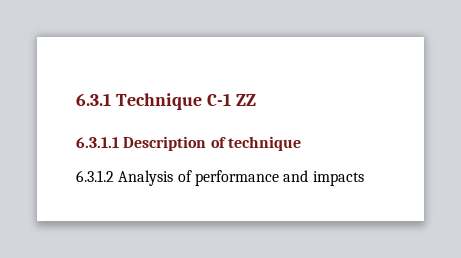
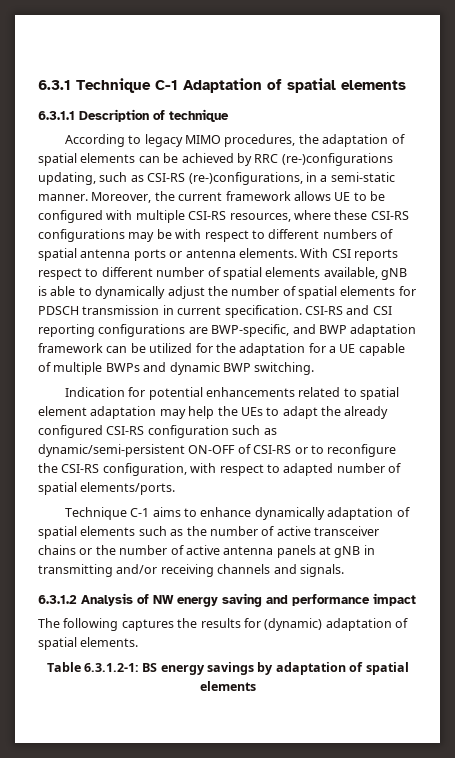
[235,94,256,106] ZZ -> [183,78,406,93] Adaptation of spatial elements
[76,170,364,186] 6.3.1.2 Analysis of performance and impacts -> [64,134,405,147] [38,153,393,166] [38,172,395,185] [38,191,385,203] [38,210,409,223] [38,229,393,242] [38,248,398,261] [38,267,407,280] [38,286,416,299] [38,305,392,318] [38,324,417,337] [38,343,405,356] [38,362,315,375] [64,387,400,400] [38,406,389,419] [38,425,277,438] [38,444,397,457] [38,463,401,476] [38,482,176,495] [64,507,410,520] [38,526,379,539] [38,545,375,558] [38,564,344,577] [38,593,416,607] [38,618,408,631] [38,637,139,650] [46,662,409,675] [199,681,256,691] According to legacy MIMO procedures, the adaptation of spatial elements can be achieved by RRC (re-)configurations updating, such as CSI-RS (re-)configurations, in a semi-static manner. Moreover, the current framework allows UE to be configured with multiple CSI-RS resources, where these CSI-RS configurations may be with respect to different numbers of spatial antenna ports or antenna elements. With CSI reports respect to different number of spatial elements available, gNB is able to dynamically adjust the number of spatial elements for PDSCH transmission in current specification. CSI-RS and CSI reporting configurations are BWP-specific, and BWP adaptation framework can be utilized for the adaptation for a UE capable of multiple BWPs and dynamic BWP switching. // Indication for potential enhancements related to spatial element adaptation may help the UEs to adapt the already configured CSI-RS configuration such as dynamic/semi-persistent ON-OFF of CSI-RS or to reconfigure the CSI-RS configuration, with respect to adapted number of spatial elements/ports. // Technique C-1 aims to enhance dynamically adaptation of spatial elements such as the number of active transceiver chains or the number of active antenna panels at gNB in transmitting and/or receiving channels and signals. // 6.3.1.2 Analysis of NW energy saving and performance impact // The following captures the results for (dynamic) adaptation of spatial elements. // Table 6.3.1.2-1: BS energy savings by adaptation of spatial elements

